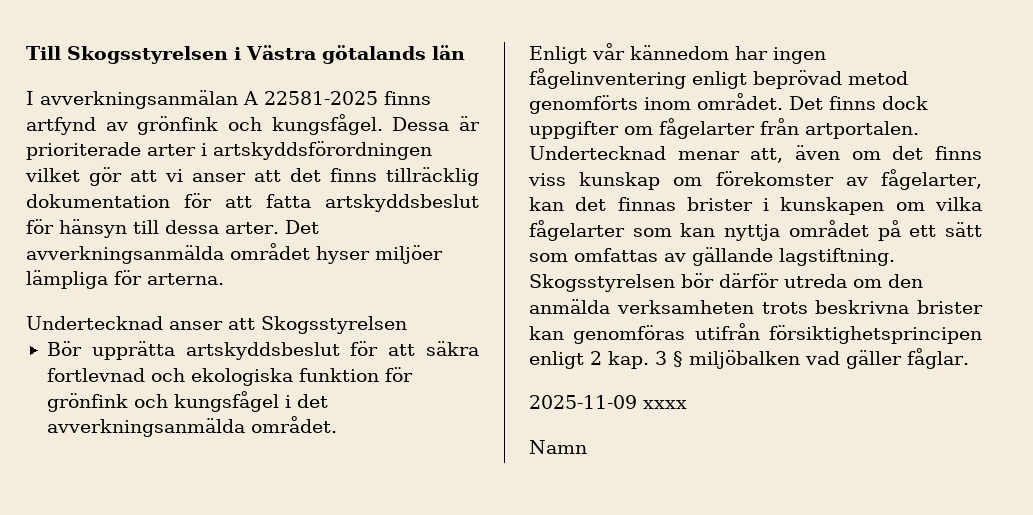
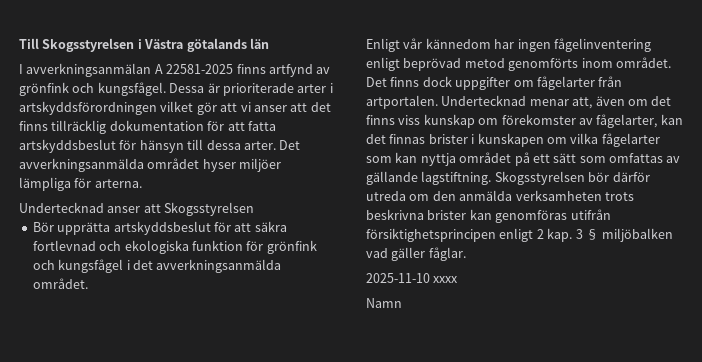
[529,395,637,409] 2025-11-09 -> [366,273,430,283] 2025-11-10

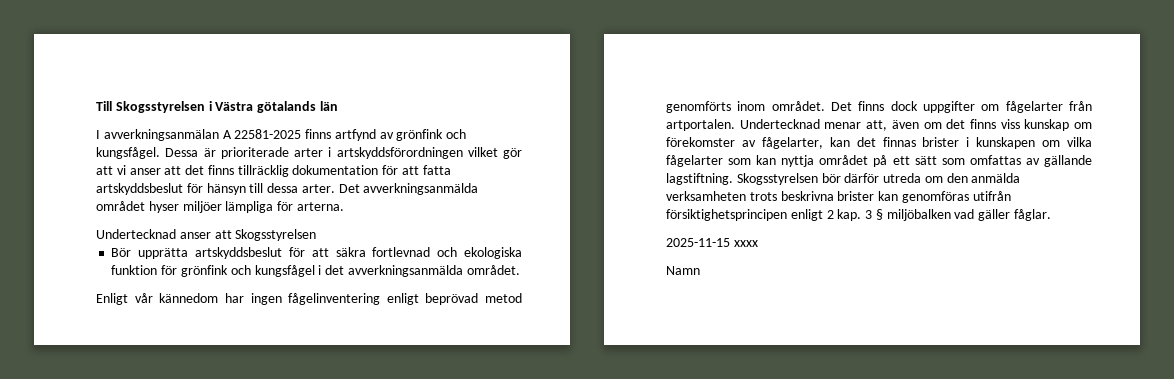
[366,273,430,283] 2025-11-10 -> [666,238,730,247] 2025-11-15

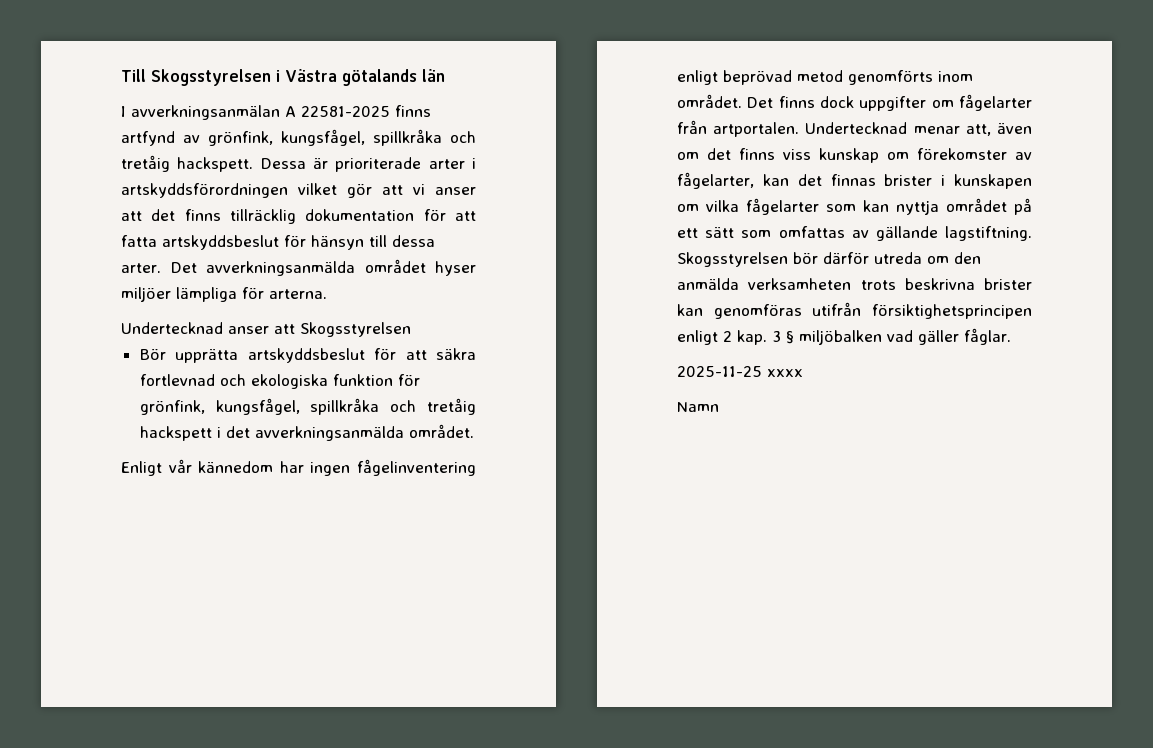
[396,129,467,141] [96,147,160,159] grönfink och kungsfågel. -> [208,129,476,146] [121,155,254,172] grönfink, kungsfågel, spillkråka och tretåig hackspett.
[180,265,315,277] grönfink och kungsfågel -> [139,398,476,415] [139,426,212,441] grönfink, kungsfågel, spillkråka och tretåig hackspett
[666,238,730,247] 2025-11-15 -> [677,366,762,377] 2025-11-25

